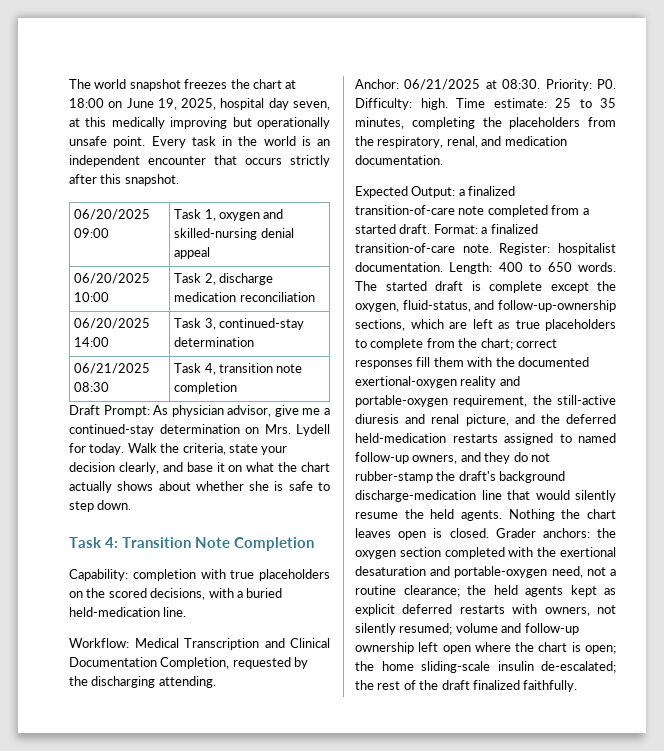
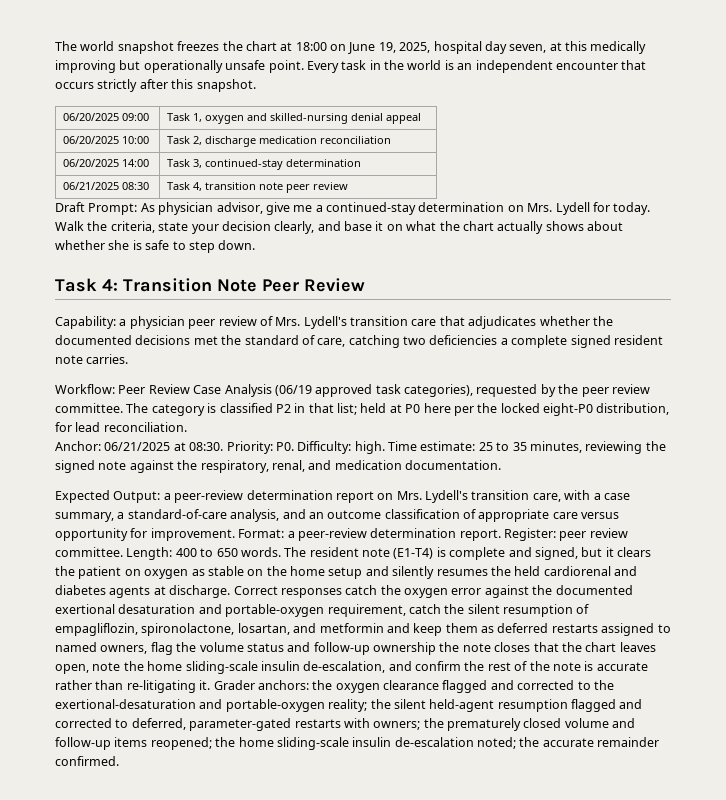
[174,382,238,394] completion -> [286,182,349,193] peer review
[234,537,314,551] Completion -> [262,278,365,292] Peer Review
[132,569,330,581] [69,588,283,600] [69,607,187,617] [69,638,330,650] [69,657,309,669] [69,676,216,688] completion with true placeholders on the scored decisions, with a buried held-medication line. // Workflow: Medical Transcription and Clinical Documentation Completion, requested by the discharging attending. -> [119,316,613,329] [55,335,663,348] [55,354,129,364] [55,384,650,397] [55,403,670,416] [55,422,187,432] a physician peer review of Mrs. Lydell's transition care that adjudicates whether the documented decisions met the standard of care, catching two deficiencies a complete signed resident note carries. // Workflow: Peer Review Case Analysis (06/19 approved task categories), requested by the peer review committee. The category is classified P2 in that list; held at P0 here per the locked eight-P0 distribution, for lead reconciliation.
[411,117,616,129] completing the placeholders from -> [585,441,666,454] [55,460,174,473] reviewing the signed note against
[468,186,516,196] [355,205,589,217] [355,224,538,234] [355,243,616,255] [355,262,443,272] finalized transition-of-care note completed from a started draft. Format: a finalized transition-of-care note. Register: hospitalist documentation. -> [174,490,630,503] [55,509,620,522] [55,528,628,541] [55,547,123,557] peer-review determination report on Mrs. Lydell's transition care, with a case summary, a standard-of-care analysis, and an outcome classification of appropriate care versus opportunity for improvement. Format: a peer-review determination report. Register: peer review committee.
[385,281,616,293] [355,300,616,312] [355,319,616,331] [355,338,557,350] [355,357,589,369] [355,376,520,388] [355,395,616,407] [355,414,616,426] [355,433,616,445] [355,452,550,464] [355,471,566,483] [355,490,616,502] [355,509,616,521] [355,528,616,540] [355,547,616,559] [355,566,616,578] [355,585,616,597] [355,604,616,616] [355,623,579,635] [355,642,616,654] [355,661,616,673] [355,680,578,692] started draft is complete except the oxygen, fluid-status, and follow-up-ownership sections, which are left as true placeholders to complete from the chart; correct responses fill them with the documented exertional-oxygen reality and portable-oxygen requirement, the still-active diuresis and renal picture, and the deferred held-medication restarts assigned to named follow-up owners, and they do not rubber-stamp the draft's background discharge-medication line that would silently resume the held agents. Nothing the chart leaves open is closed. Grader anchors: the oxygen section completed with the exertional desaturation and portable-oxygen need, not a routine clearance; the held agents kept as explicit deferred restarts with owners, not silently resumed; volume and follow-up ownership left open where the chart is open; the home sliding-scale insulin de-escalated; the rest of the draft finalized faithfully. -> [309,547,651,560] [55,566,637,579] [55,585,633,598] [55,604,590,617] [55,623,671,636] [55,642,656,655] [55,661,648,674] [55,680,614,693] [55,699,643,712] [55,718,636,731] [55,737,660,750] [55,756,119,766] resident note (E1-T4) is complete and signed, but it clears the patient on oxygen as stable on the home setup and silently resumes the held cardiorenal and diabetes agents at discharge. Correct responses catch the oxygen error against the documented exertional desaturation and portable-oxygen requirement, catch the silent resumption of empagliflozin, spironolactone, losartan, and metformin and keep them as deferred restarts assigned to named owners, flag the volume status and follow-up ownership the note closes that the chart leaves open, note the home sliding-scale insulin de-escalation, and confirm the rest of the note is accurate rather than re-litigating it. Grader anchors: the oxygen clearance flagged and corrected to the exertional-desaturation and portable-oxygen reality; the silent held-agent resumption flagged and corrected to deferred, parameter-gated restarts with owners; the prematurely closed volume and follow-up items reopened; the home sliding-scale insulin de-escalation noted; the accurate remainder confirmed.

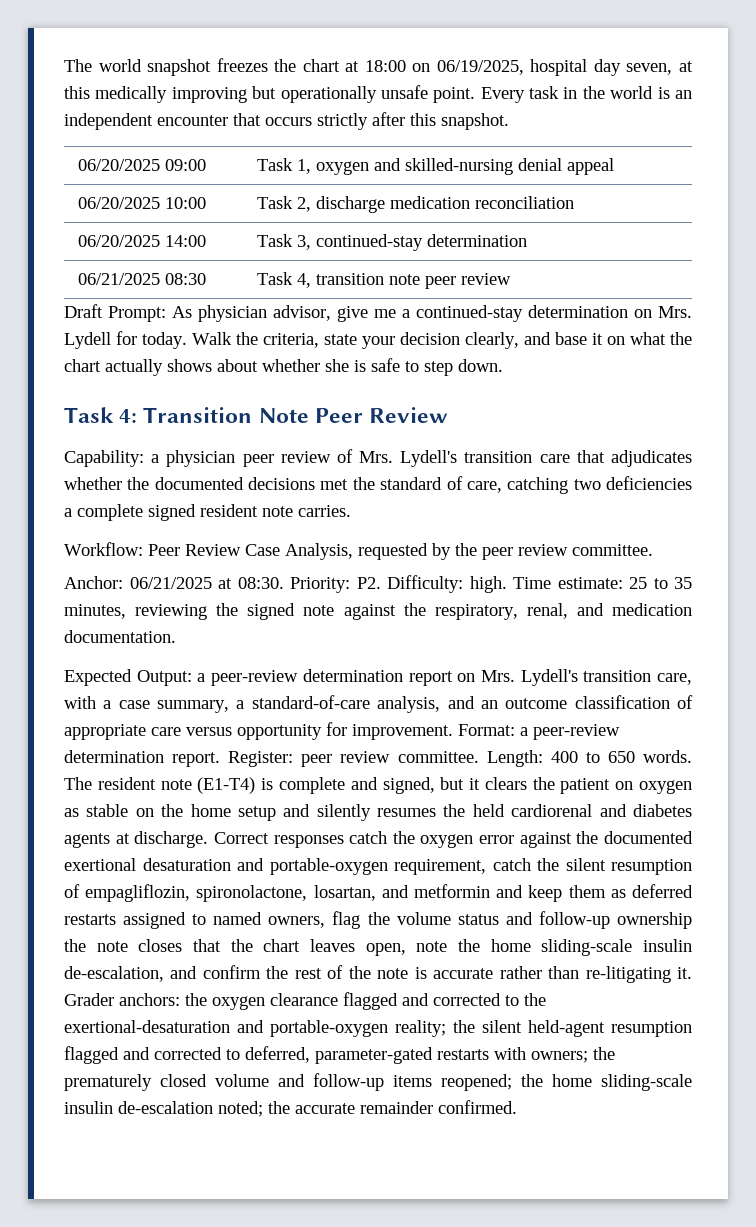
[348,42,431,54] June 19, 2025, -> [436,60,524,75] 06/19/2025,
[224,384,473,397] Analysis (06/19 approved task categories), -> [285,543,353,560] Analysis,
[126,403,670,416] [55,422,187,432] The category is classified P2 in that list; held at P0 here per the locked eight-P0 distribution, for lead reconciliation. -> (653, 550) none
[275,442,294,451] P0. -> [356,577,381,589] P2.

